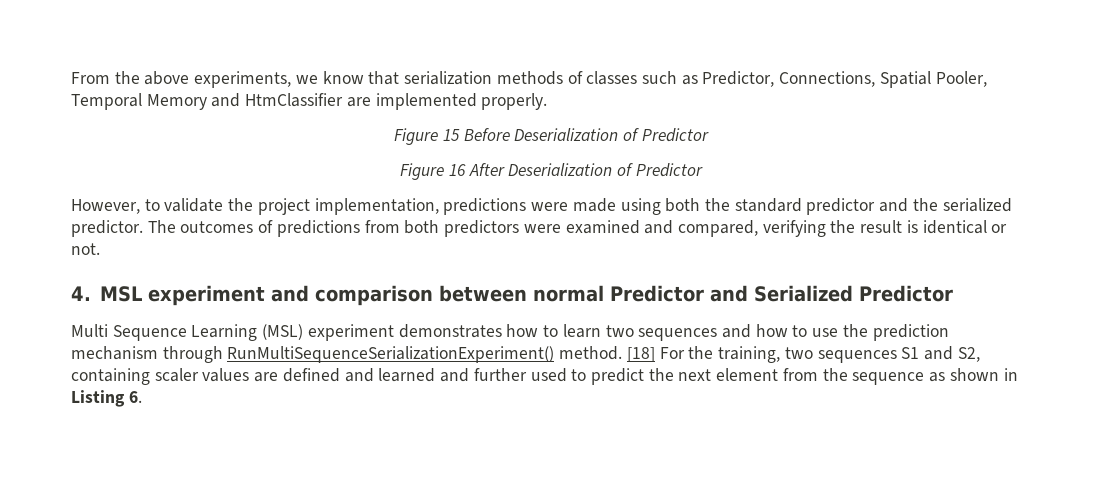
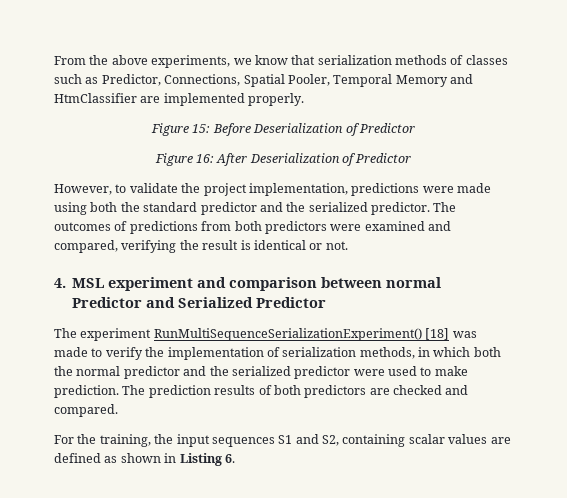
[442,129,460,141] 15 -> [192,124,211,133] 15:
[448,164,466,176] 16 -> [195,154,214,163] 16:
[71,324,949,341] [71,346,655,363] Multi Sequence Learning (MSL) experiment demonstrates how to learn two sequences and how to use the prediction mechanism through RunMultiSequenceSerializationExperiment() method. [18] -> [54,328,477,341] [54,347,501,360] [54,366,468,379] [54,385,469,398] [54,404,118,417] The experiment RunMultiSequenceSerializationExperiment() [18] was made to verify the implementation of serialization methods, in which both the normal predictor and the serialized predictor were used to make prediction. The prediction results of both predictors are checked and compared. //
[784,347,813,359] two -> [154,434,210,447] the input
[154,368,199,382] scaler -> [408,434,445,444] scalar
[344,368,925,385] and learned and further used to predict the next element from the sequence -> (101, 458) none

